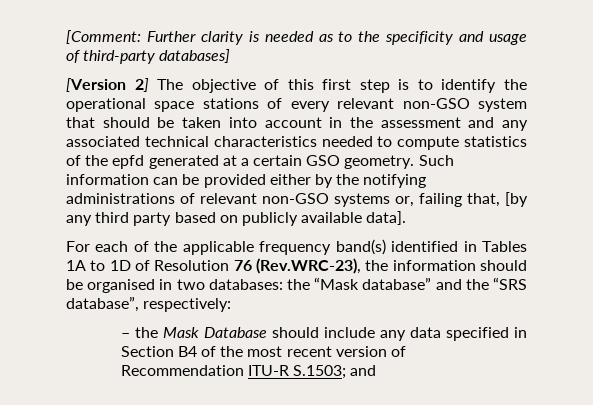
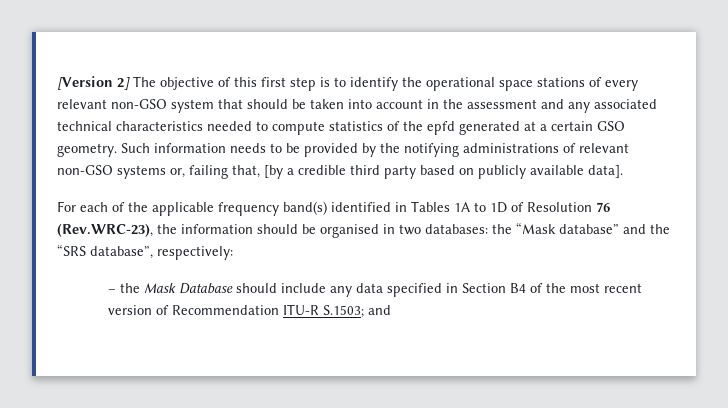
[66,30,527,45] [66,49,231,64] [Comment: Further clarity is needed as to the specificity and usage of third-party databases] // -> (57, 83) none
[153,177,179,185] can -> [230,143,282,153] needs to
[269,174,311,185] either -> (358, 150) none
[66,215,92,226] any -> [287,165,346,175] a credible

